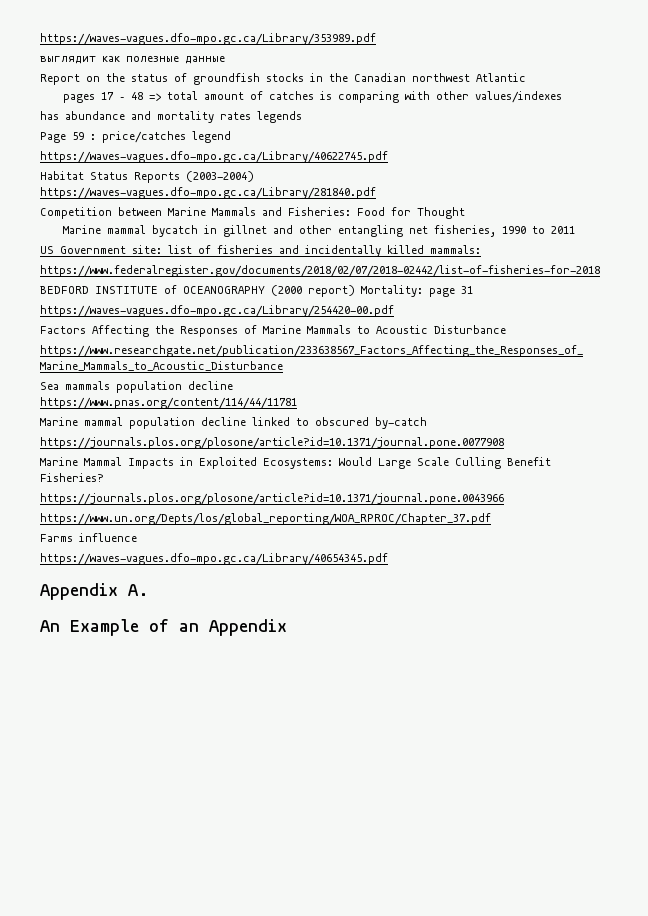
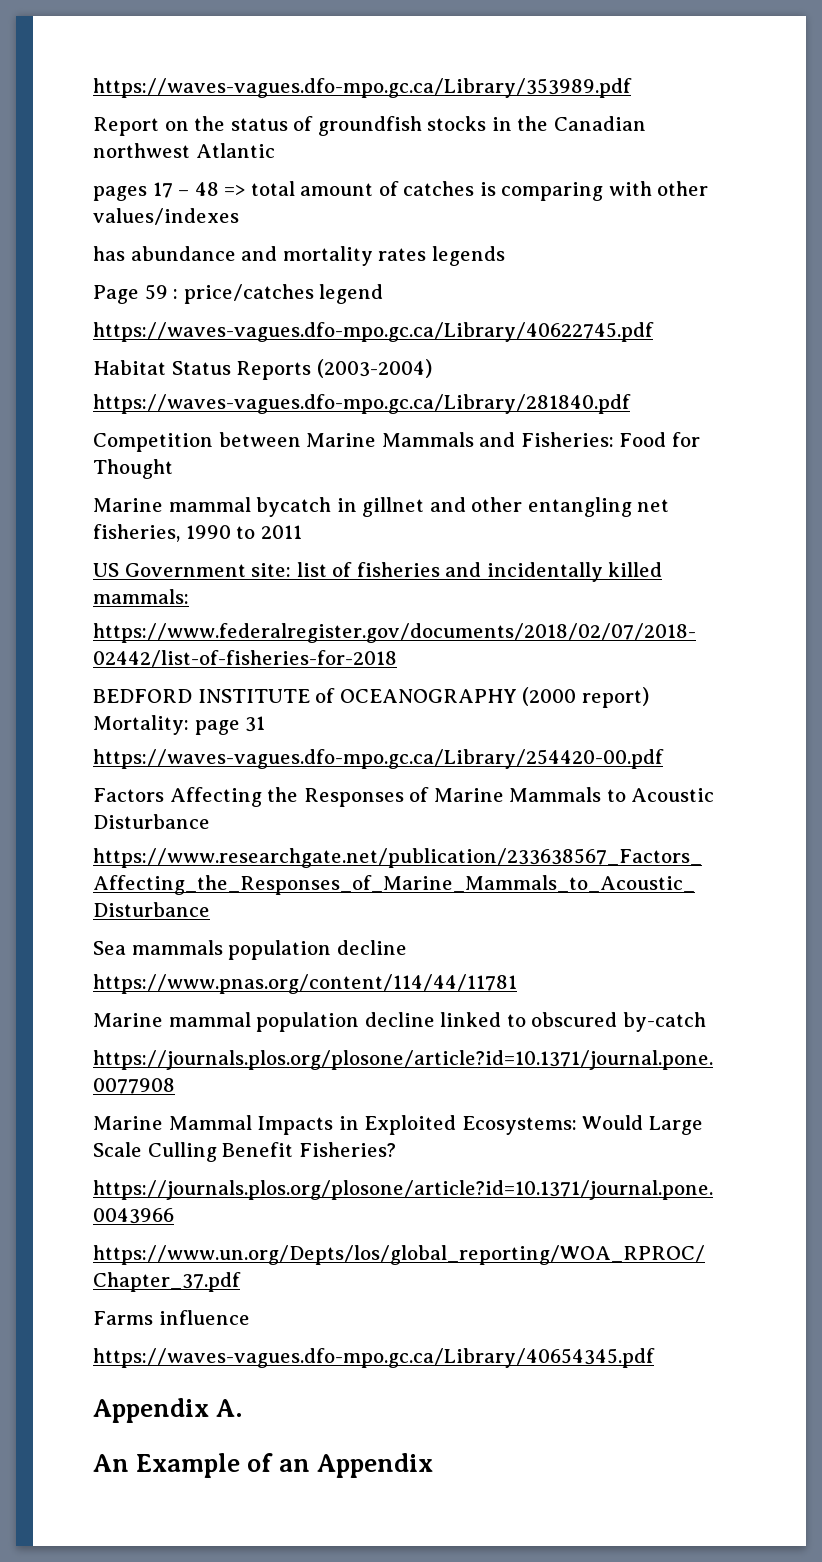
[40,56,225,64] // выглядит как полезные данные -> (632, 88) none

